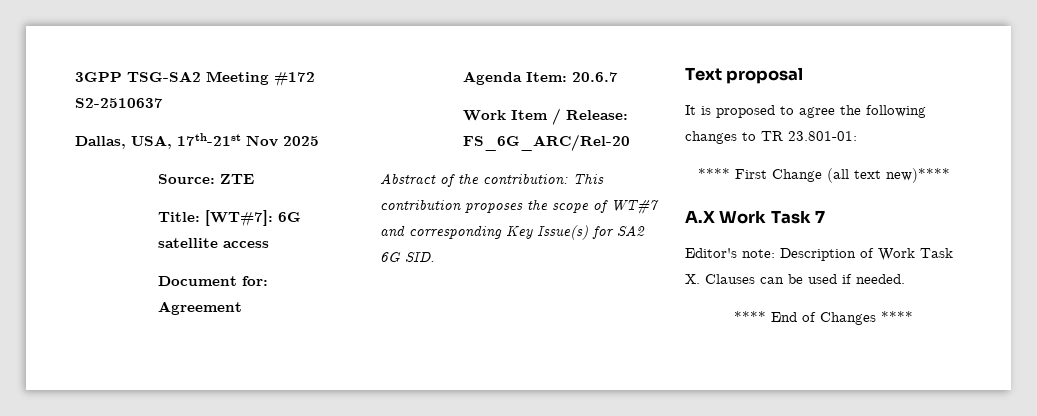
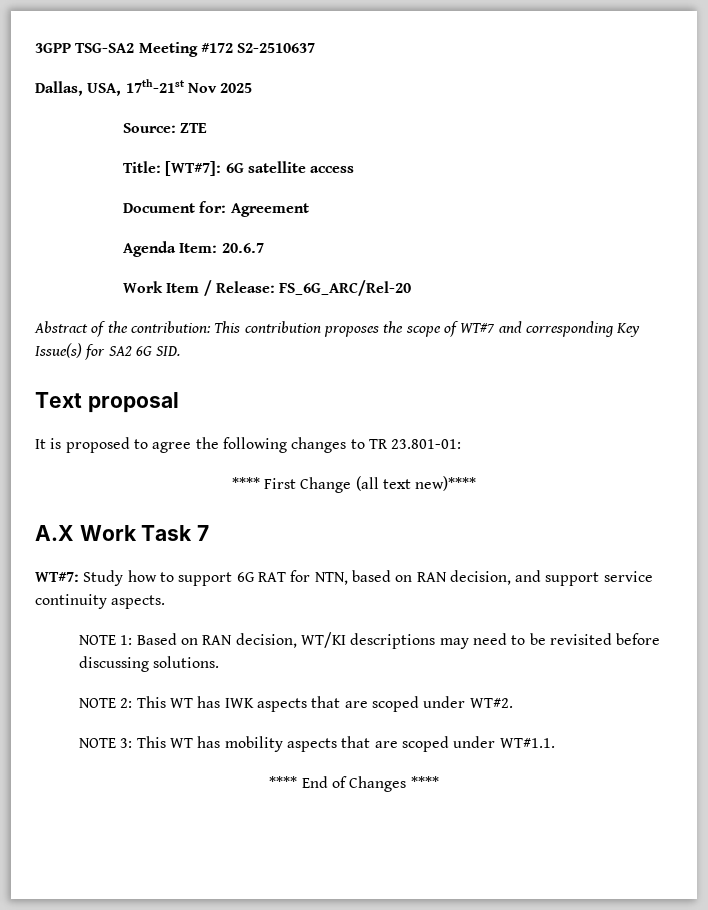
[685,248,953,261] [685,274,905,284] Editor's note: Description of Work Task X. Clauses can be used if needed. -> [35,570,653,586] [35,594,166,609] [79,632,661,649] [79,656,220,672] [79,696,513,712] [79,736,555,752] WT#7: Study how to support 6G RAT for NTN, based on RAN decision, and support service continuity aspects. // NOTE 1: Based on RAN decision, WT/KI descriptions may need to be revisited before discussing solutions. // NOTE 2: This WT has IWK aspects that are scoped under WT#2. // NOTE 3: This WT has mobility aspects that are scoped under WT#1.1.

